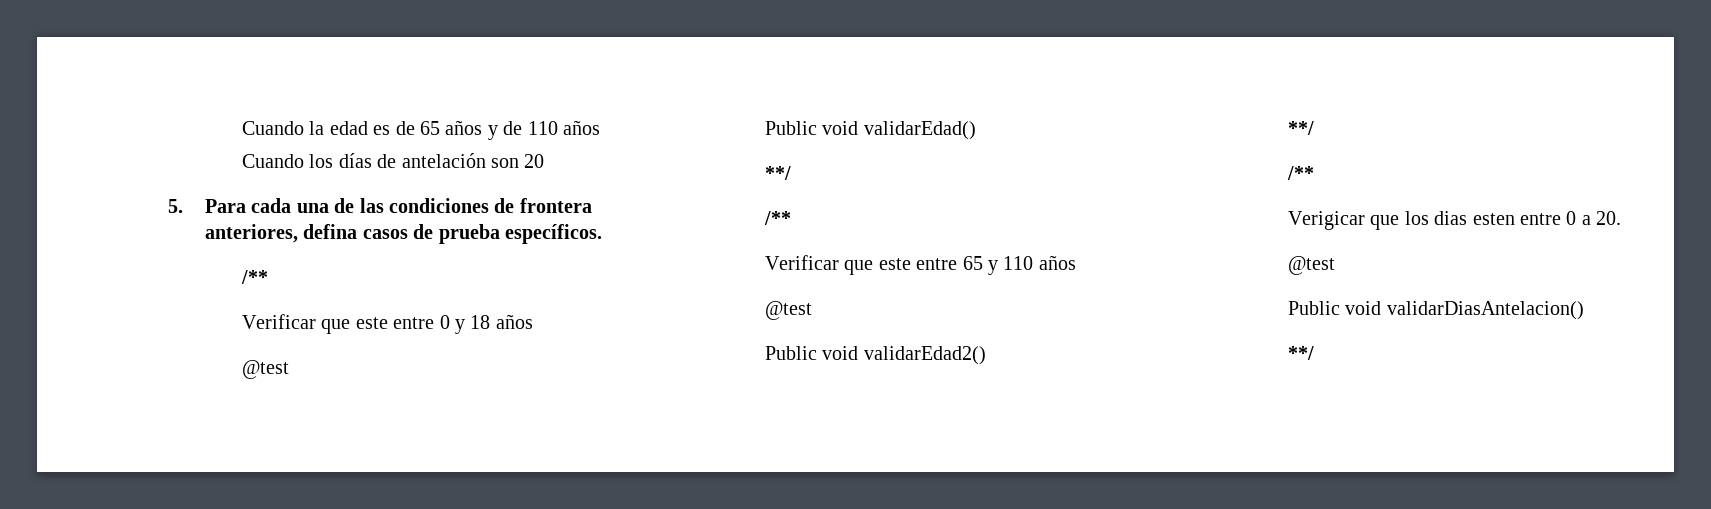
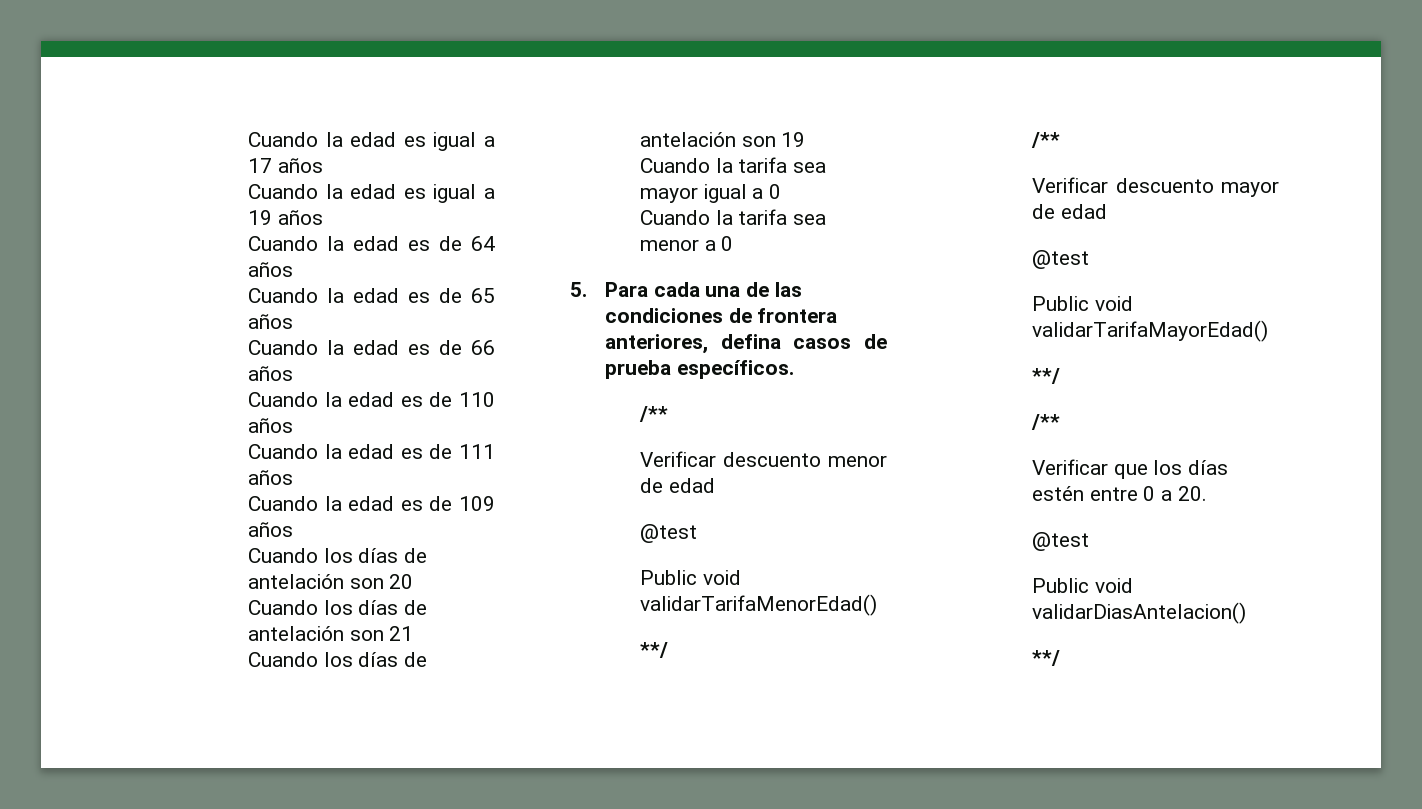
[241,120,558,140] Cuando la edad es de 65 años y de 110 -> [248,132,495,151] [248,158,323,173] [248,184,495,203] [248,210,323,225] [248,236,495,251] [248,262,294,277] [248,288,495,303] [248,314,294,329] [248,340,495,355] [248,366,294,381] [248,392,495,407] [248,418,294,433] [248,444,495,459] [248,470,294,485] [248,496,495,511] Cuando la edad es igual a 17 años // Cuando la edad es igual a 19 años // Cuando la edad es de 64 años // Cuando la edad es de 65 años // Cuando la edad es de 66 años // Cuando la edad es de 110 años // Cuando la edad es de 111 años // Cuando la edad es de 109
(545, 161) none -> [248,600,428,615] [248,626,414,641] [248,652,428,667] [640,132,806,147] [640,157,827,173] [640,184,782,203] [640,209,827,225] [640,236,734,251] // Cuando los días de antelación son 21 // Cuando los días de antelación son 19 // Cuando la tarifa sea mayor igual a 0 // Cuando la tarifa sea menor a 0
[321,314,533,334] [241,360,289,379] [764,121,976,140] [764,166,791,180] [763,211,791,225] [764,255,1076,275] [764,301,812,320] [764,346,986,365] [1287,121,1314,135] [1286,166,1314,180] [1287,211,1515,230] que este entre 0 y 18 años // @test // Public void validarEdad() // **/ // /** // Verificar que este entre 65 y 110 años // @test // Public void validarEdad2() // **/ // /** // Verigicar que los dias esten -> [723,452,887,467] [640,478,715,493] [640,524,698,543] [640,570,741,585] [640,594,878,616] [640,642,669,658] [1031,132,1061,148] [1032,177,1279,197] [1032,204,1107,219] [1032,250,1090,269] [1032,296,1133,311] [1032,320,1269,342] [1032,368,1061,384] [1031,414,1061,430] [1032,459,1229,479] [1032,486,1085,501] descuento menor de edad // @test // Public void validarTarifaMenorEdad() // **/ // /** // Verificar descuento mayor de edad // @test // Public void validarTarifaMayorEdad() // **/ // /** // Verificar que los días estén

